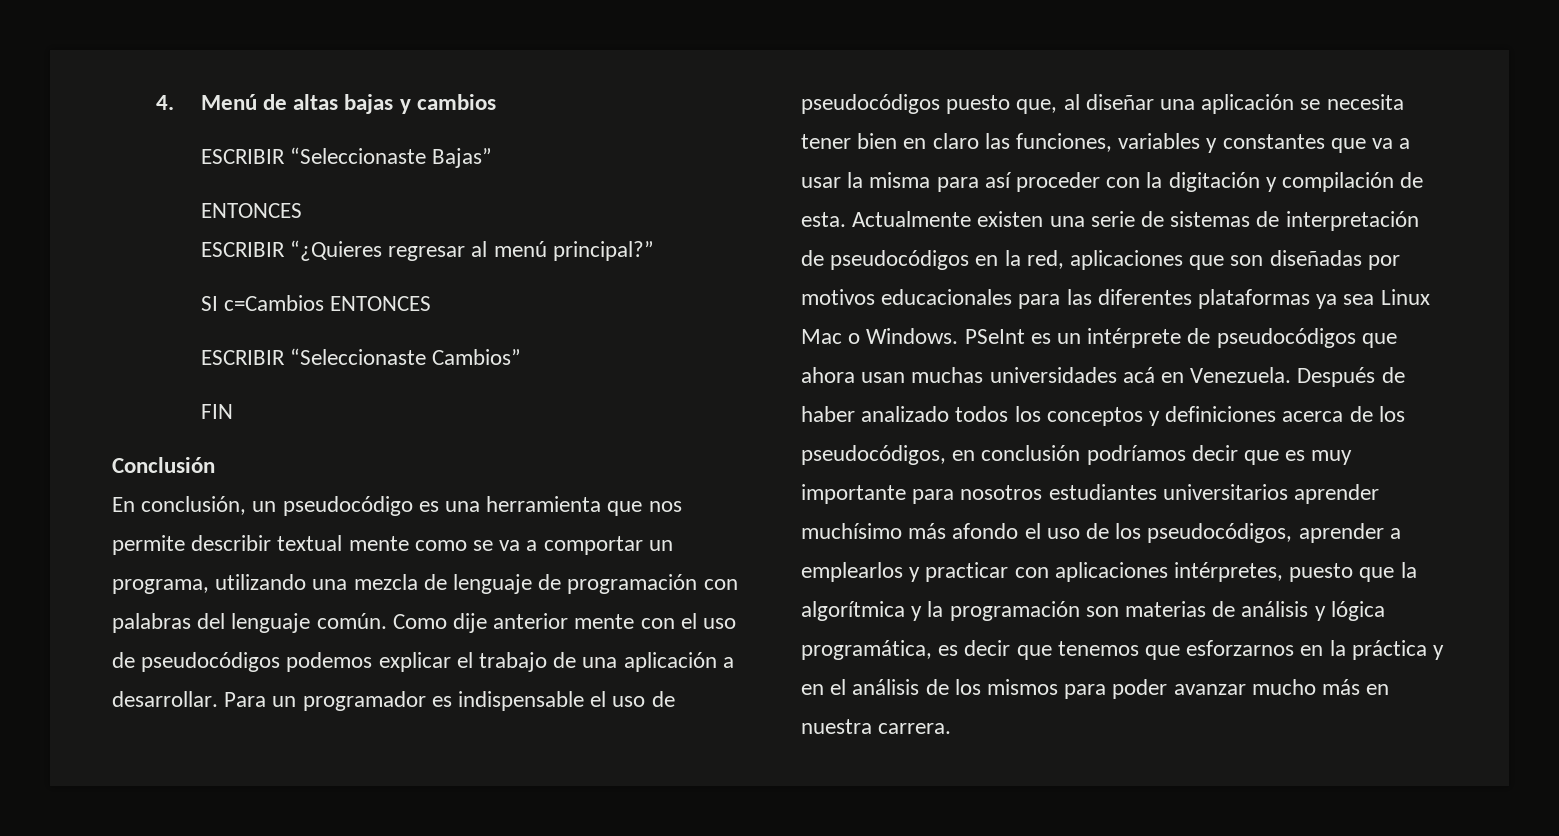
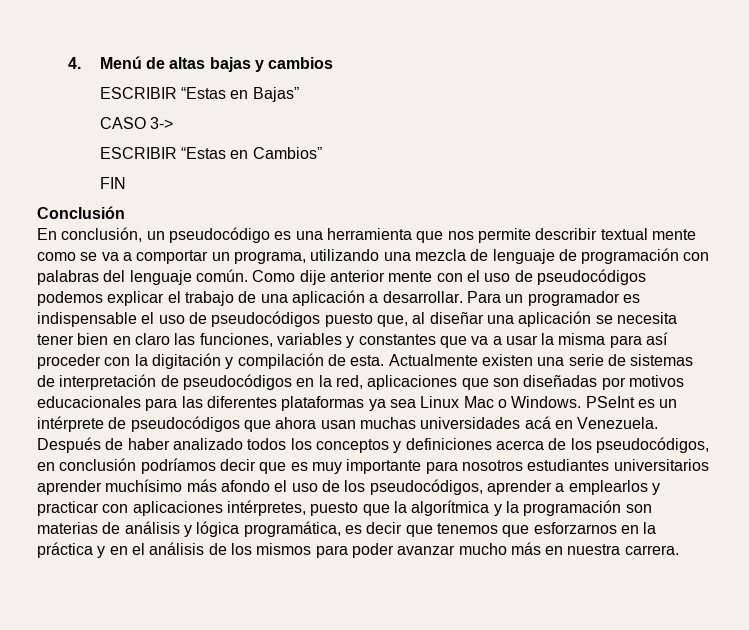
[289,147,426,164] “Seleccionaste -> [181,87,249,99] “Estas en
[200,203,302,218] [200,240,654,261] [200,295,432,311] [200,348,426,365] ENTONCES // ESCRIBIR “¿Quieres regresar al menú principal?” // SI c=Cambios ENTONCES // ESCRIBIR “Seleccionaste -> [99,117,174,129] [99,147,249,159] CASO 3-> // ESCRIBIR “Estas en

